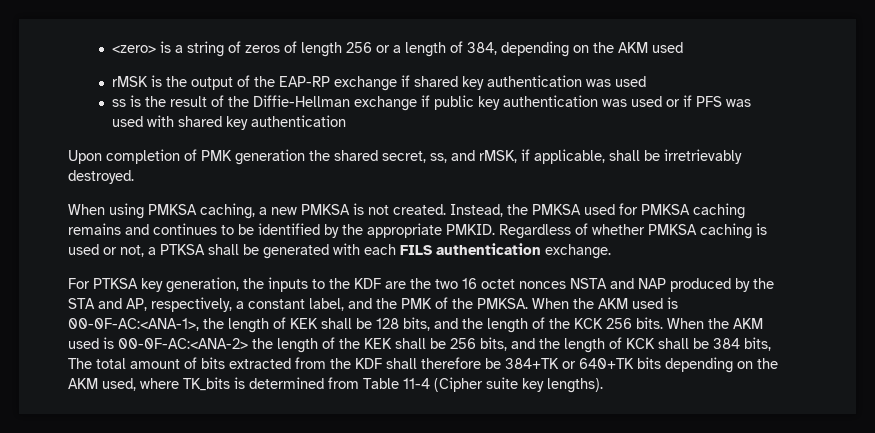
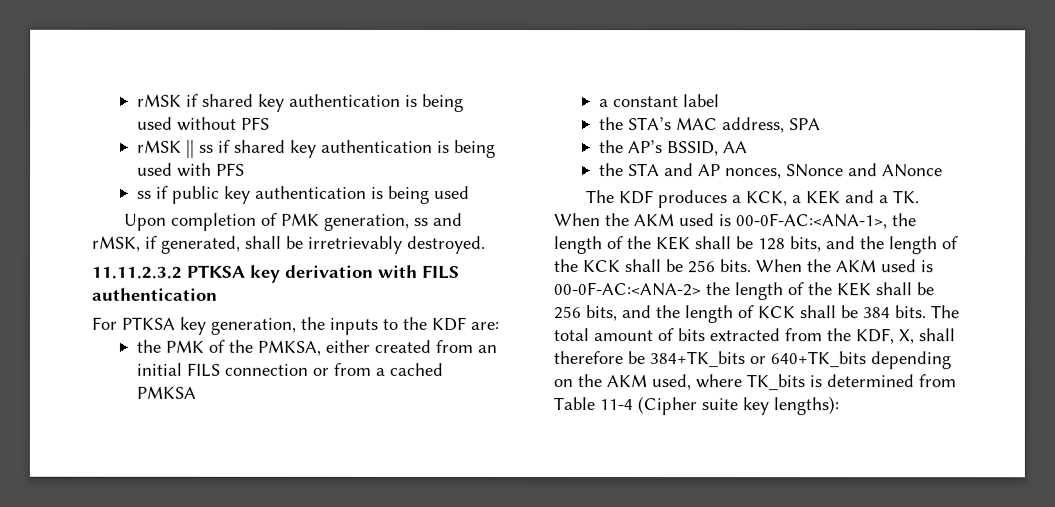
[111,41,683,57] [111,75,646,91] [111,95,417,111] <zero> is a string of zeros of length 256 or a length of 384, depending on the AKM used // rMSK is the output of the EAP-RP exchange if shared key authentication was used // ss is the result of the Diffie-Hellman exchange -> [136,93,464,112] [136,116,270,131] [136,139,496,158] [136,162,245,177] [136,190,152,199] rMSK if shared key authentication is being used without PFS // rMSK || ss if shared key authentication is being used with PFS // ss
[601,95,751,107] [111,115,346,130] was used or if PFS was used with shared key authentication -> [370,185,470,204] is being used
[235,149,447,165] generation the shared secret, ss, -> [323,213,429,231] generation, ss
[534,149,605,164] applicable, -> [160,235,241,254] generated,
[68,203,745,219] [68,223,767,239] [68,243,396,259] When using PMKSA caching, a new PMKSA is not created. Instead, the PMKSA used for PMKSA caching remains and continues to be identified by the appropriate PMKID. Regardless of whether PMKSA caching is used or not, a PTKSA shall be generated with each -> [91,264,417,283] 11.11.2.3.2 PTKSA key derivation with
[545,244,611,259] exchange. -> (217, 294) none
[385,278,774,292] [68,297,528,312] are the two 16 octet nonces NSTA and NAP produced by the STA and AP, respectively, a constant label, and the PMK of the PMKSA. -> [470,321,499,330] [135,339,497,356] [135,362,443,377] [135,385,196,399] [598,94,720,108] [598,117,821,134] [598,140,748,157] [598,163,943,180] [585,190,920,209] are: // the PMK of the PMKSA, either created from an initial FILS connection or from a cached PMKSA // a constant label // the STA’s MAC address, SPA // the AP’s BSSID, AA // the STA and AP nonces, SNonce and ANonce // The KDF produces a KCK, a KEK and a TK.
(286, 323) none -> [627,236,652,250] the
(603, 323) none -> [624,259,683,273] shall be
[744,337,771,351] bits, -> [894,305,926,319] bits.
[355,358,382,369] KDF -> [855,328,914,345] KDF, X,
[505,357,661,369] 384+TK or 640+TK bits -> [649,351,866,368] 384+TK_bits or 640+TK_bits
[547,378,603,393] lengths). -> [773,396,839,416] lengths):

